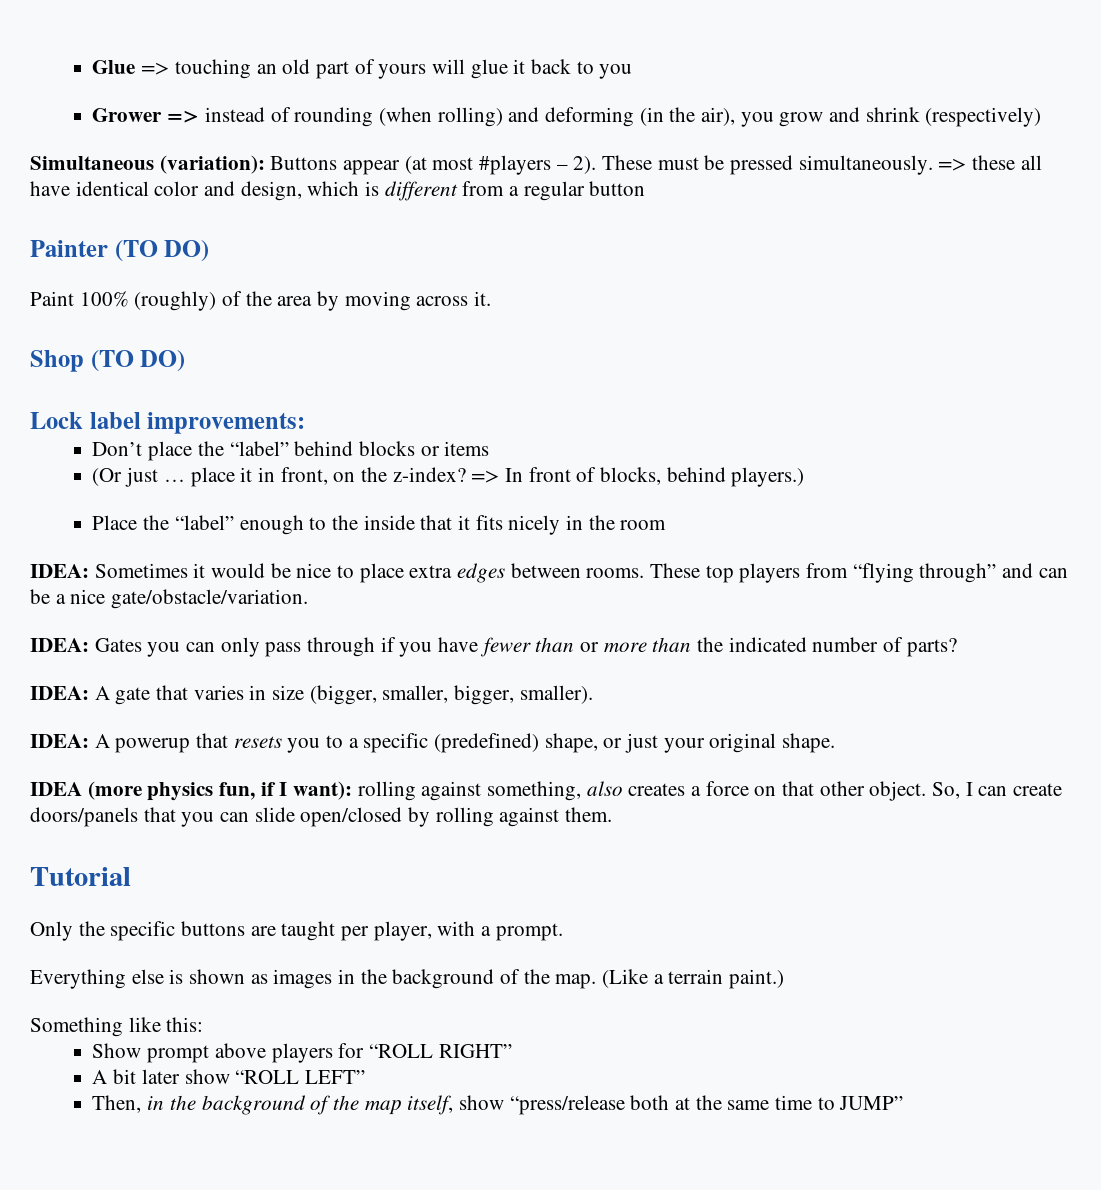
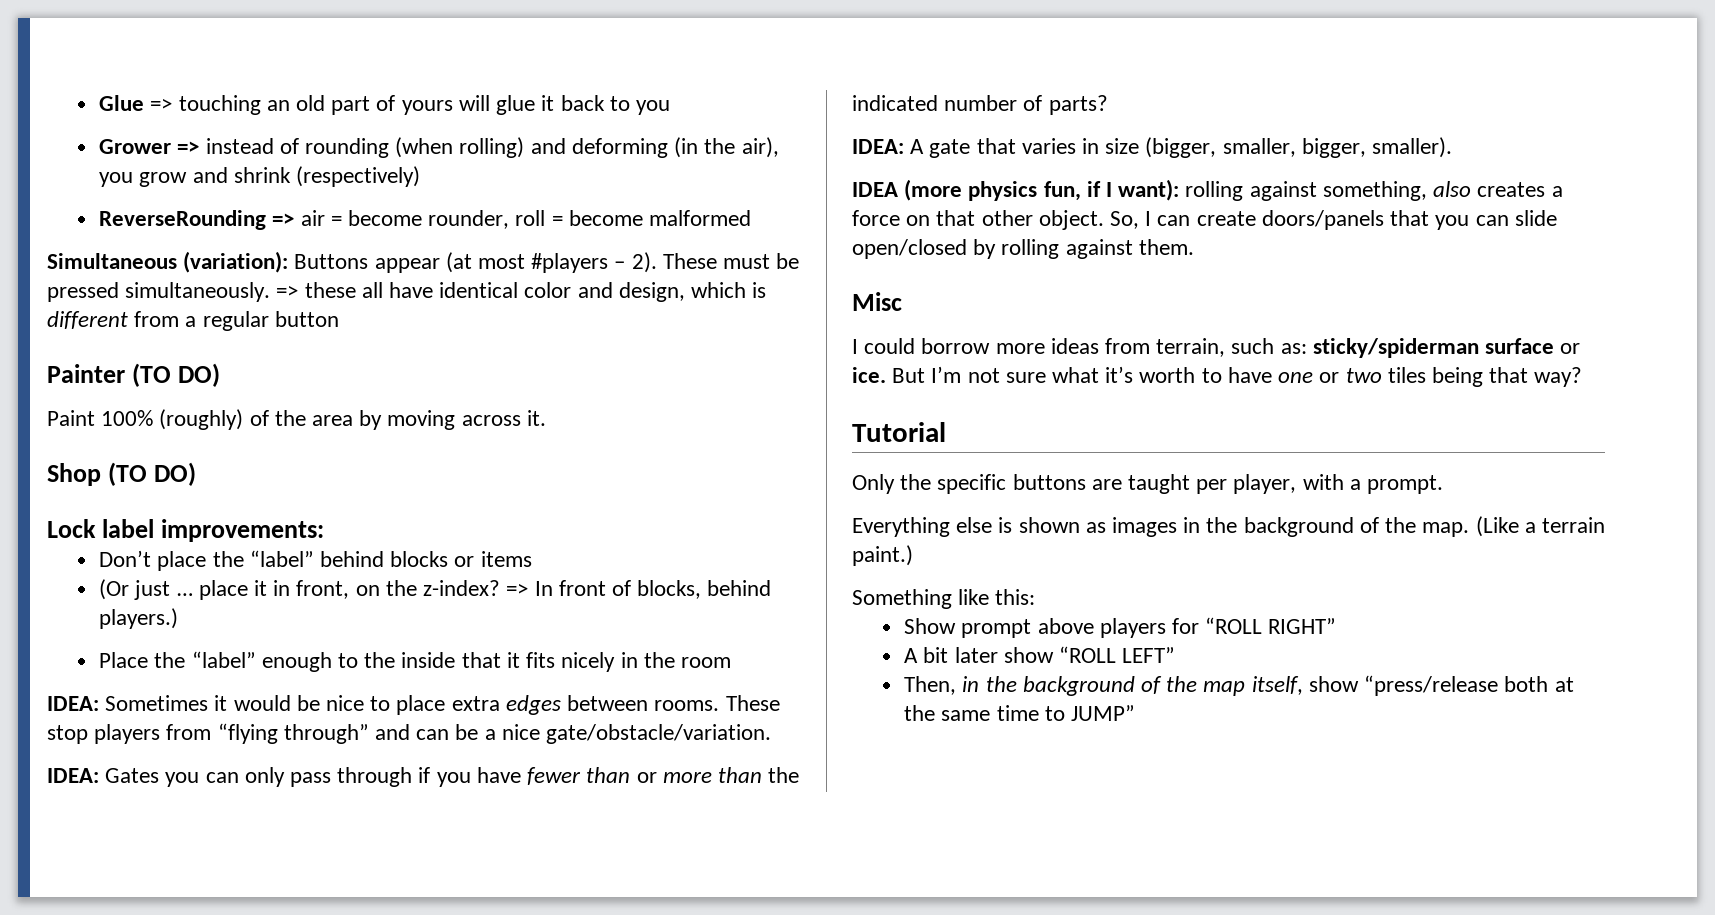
(1042, 117) none -> [99,210,752,230] // ReverseRounding => air = become rounder, roll = become malformed
[705,565,734,583] top -> [47,725,88,744] stop
[30,733,836,753] // IDEA: A powerup that resets you to a specific (predefined) shape, or just your original shape. -> (1453, 147) none
(613, 814) none -> [852,292,902,311] [852,338,1581,358] [852,366,1583,387] // Misc // I could borrow more ideas from terrain, such as: sticky/spiderman surface or ice. But I’m not sure what it’s worth to have one or two tiles being that way?

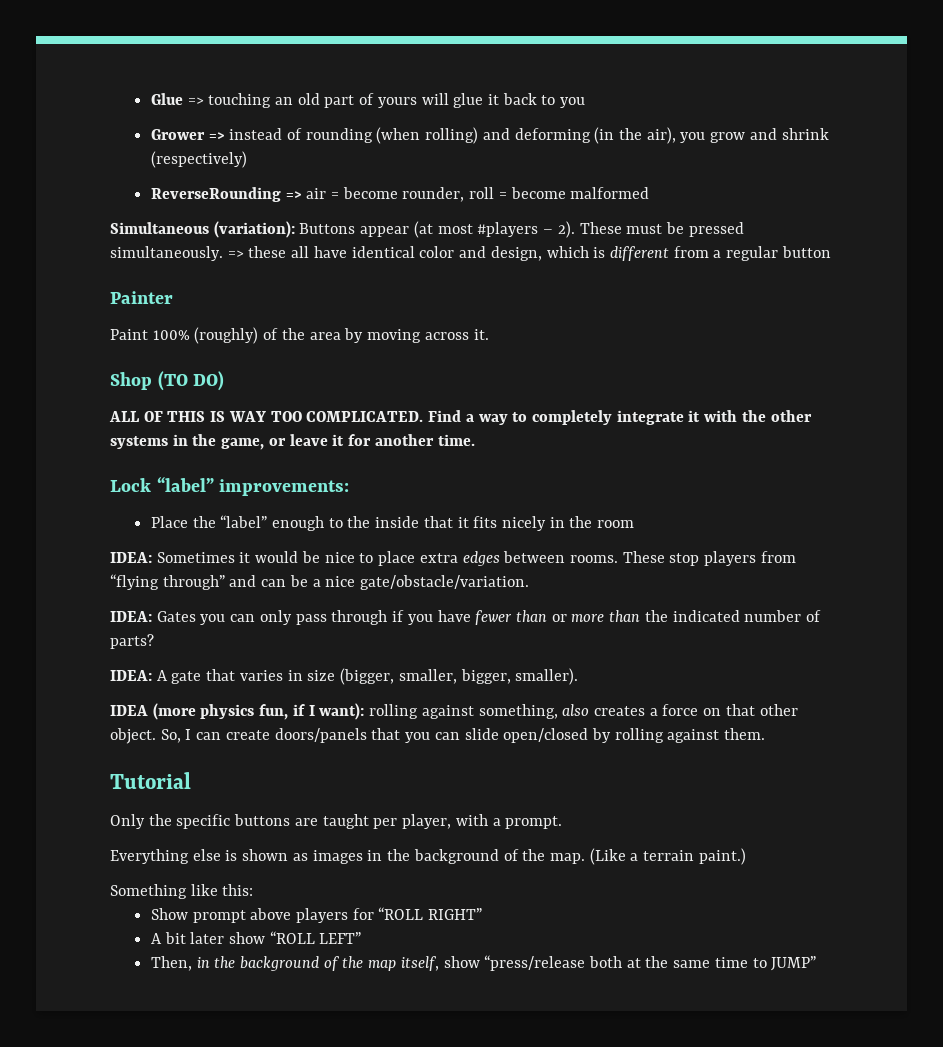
[132,363,221,387] (TO DO) -> (173, 297) none
(197, 474) none -> [109,410,812,425] [110,434,475,450] // ALL OF THIS IS WAY TOO COMPLICATED. Find a way to completely integrate it with the other systems in the game, or leave it for another time.
[102,519,155,538] label -> [156,477,214,492] “label”
[99,550,532,571] [99,579,772,600] [99,608,179,629] // Don’t place the “label” behind blocks or items // (Or just … place it in front, on the z-index? => In front of blocks, behind players.) -> (350, 487) none
[852,292,902,311] [852,338,1581,358] [852,366,1583,387] // Misc // I could borrow more ideas from terrain, such as: sticky/spiderman surface or ice. But I’m not sure what it’s worth to have one or two tiles being that way? -> (766, 734) none

